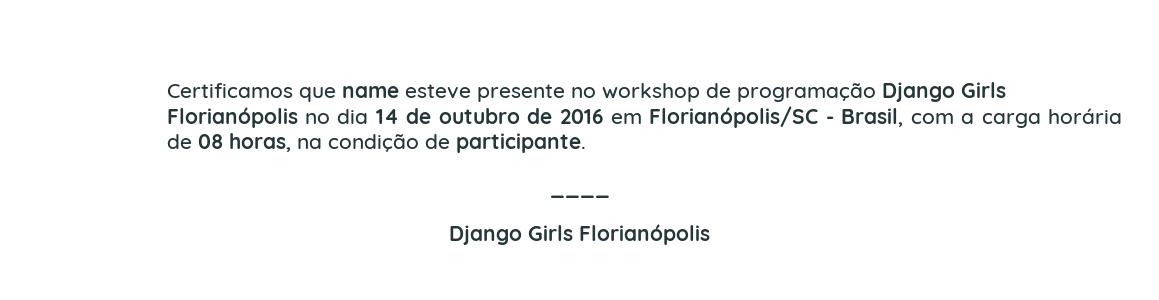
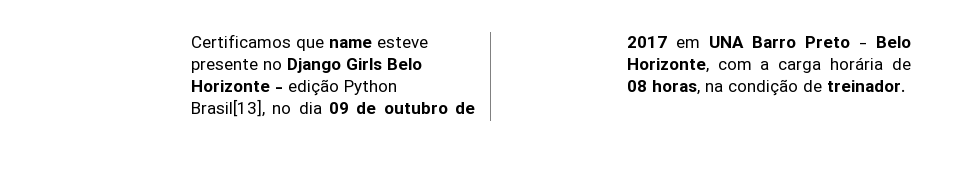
[601,82,1006,102] [166,107,298,128] workshop de programação Django Girls Florianópolis -> [286,58,422,73] [190,79,397,96] [190,99,265,117] Django Girls Belo Horizonte - edição Python Brasil[13],
[375,109,399,124] 14 -> [328,102,349,114] 09
[559,106,904,128] 2016 em Florianópolis/SC - Brasil, -> [626,36,911,48] [626,58,709,73] 2017 em UNA Barro Preto - Belo Horizonte,
[455,133,586,153] [549,195,610,198] [449,224,710,245] participante. // ____ // Django Girls Florianópolis -> [826,80,905,92] treinador.

